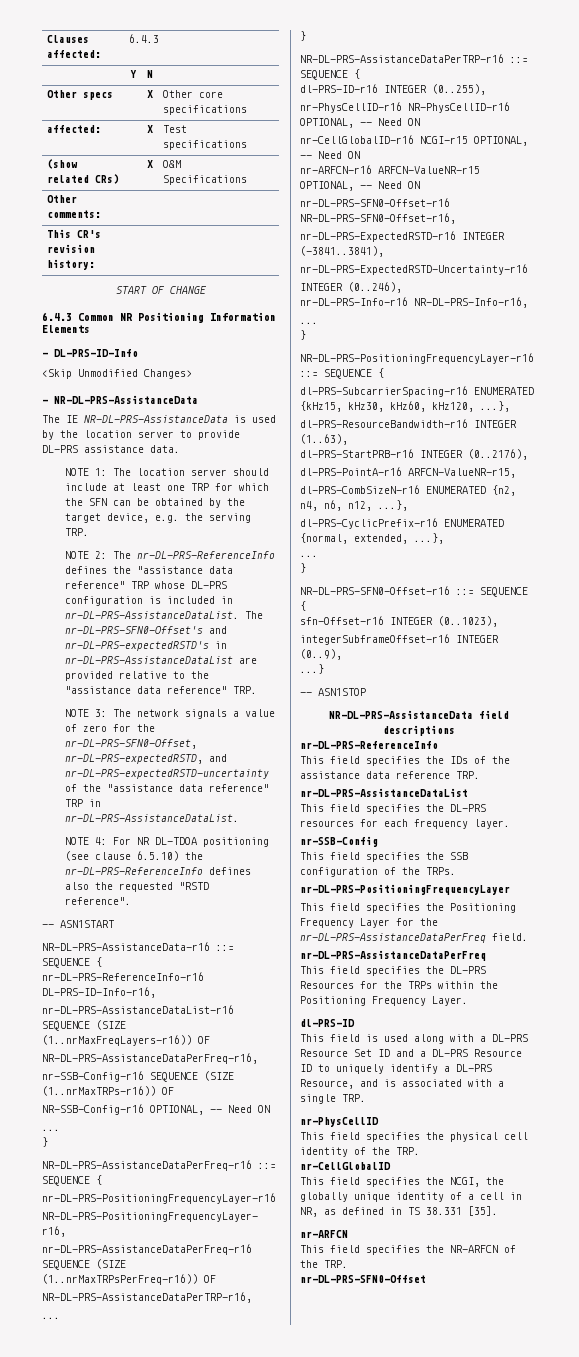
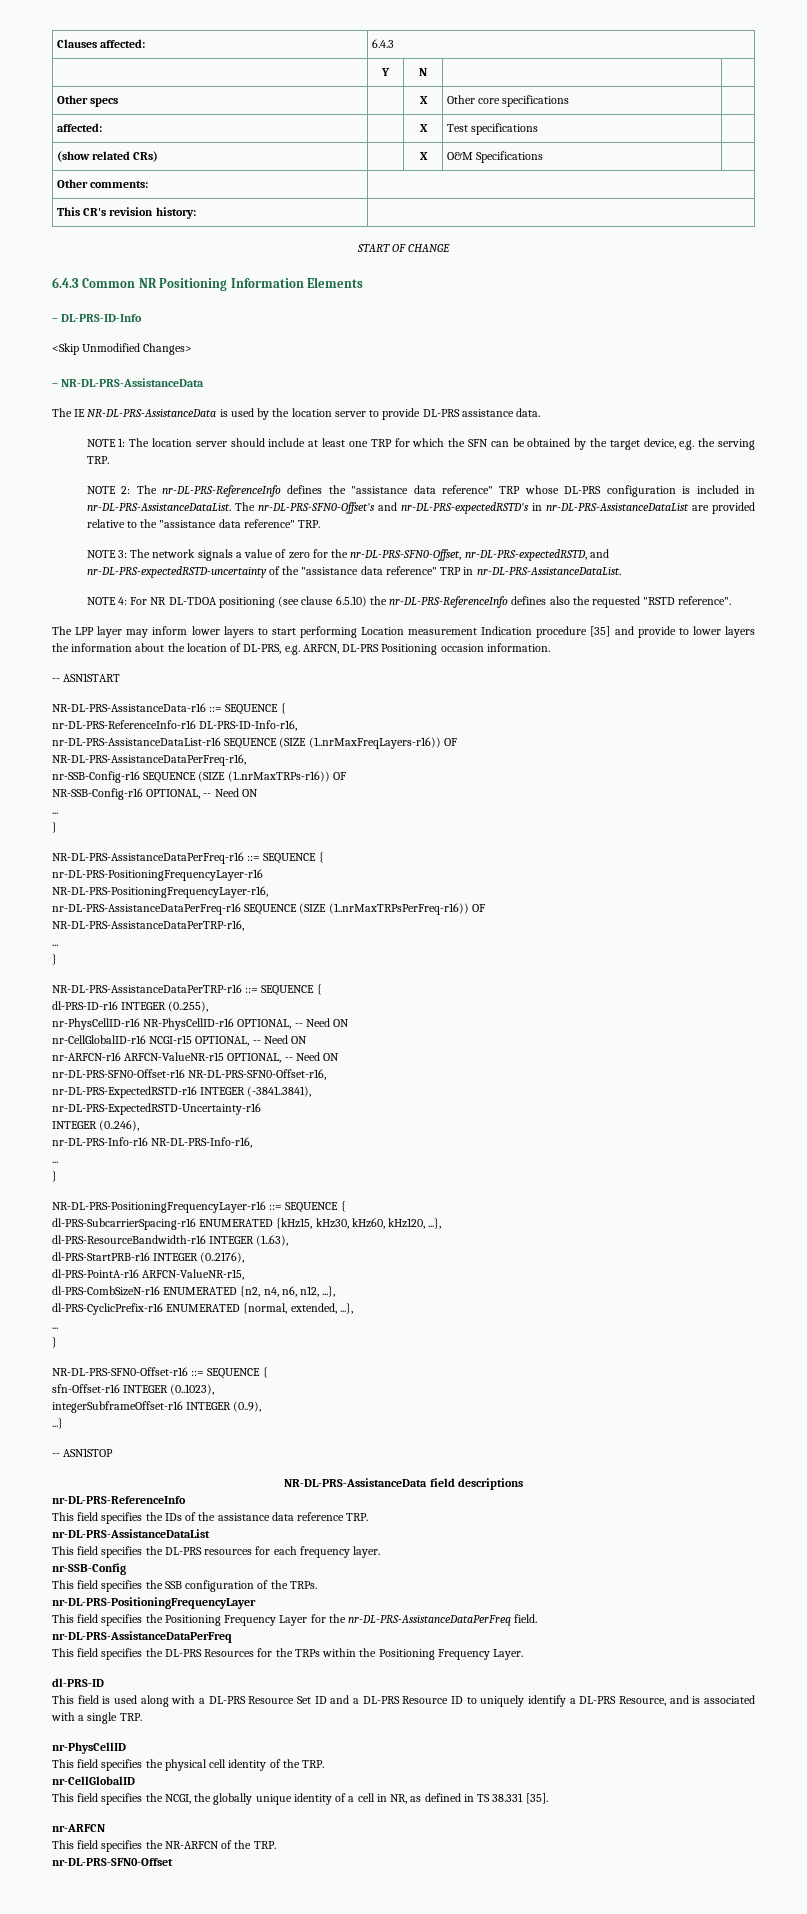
(131, 901) none -> [52,626,755,638] [52,643,550,655] // The LPP layer may inform lower layers to start performing Location measurement Indication procedure [35] and provide to lower layers the information about the location of DL-PRS, e.g. ARFCN, DL-PRS Positioning occasion information.

